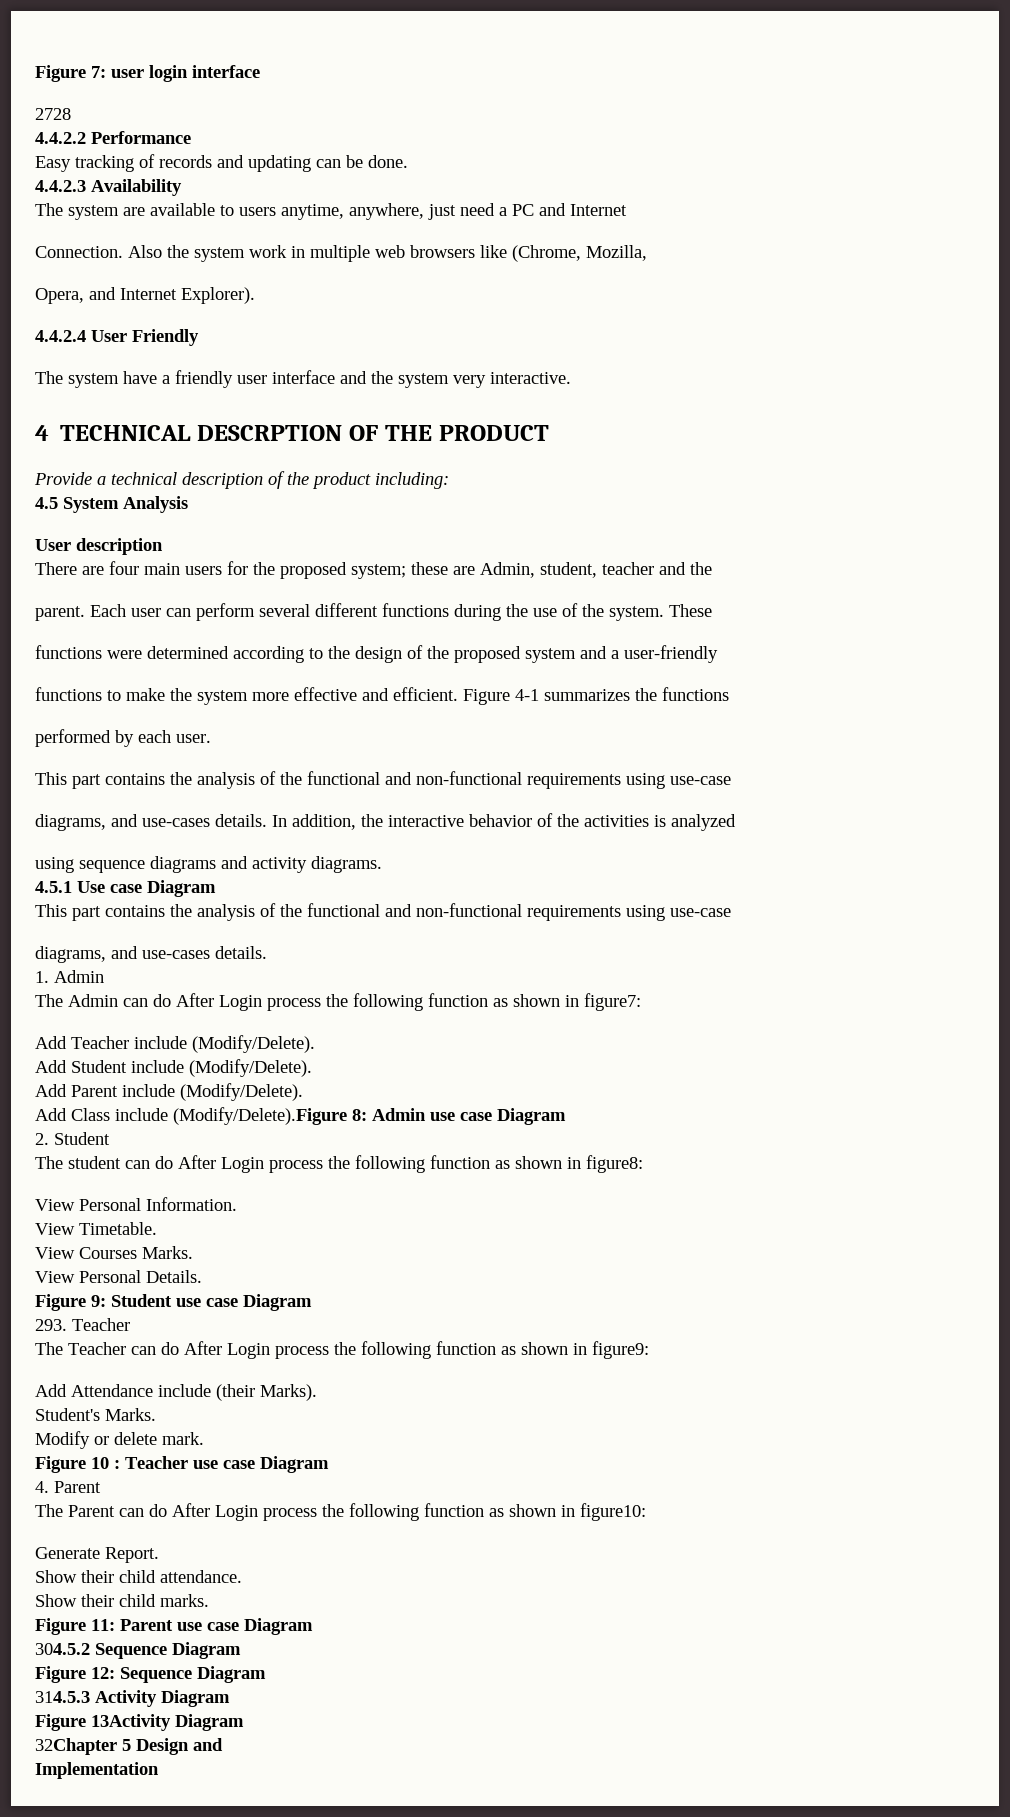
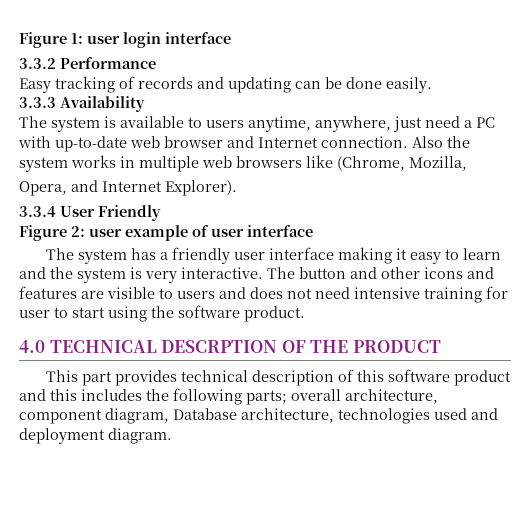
[35,65,106,82] Figure 7: -> [19,32,83,48] Figure 1:
[35,108,71,120] [35,132,86,144] 2728 // 4.4.2.2 -> [19,58,56,69] 3.3.2
[368,155,408,168] [35,180,86,192] done. // 4.4.2.3 -> [346,77,432,93] [19,97,56,108] done easily. // 3.3.3
[123,207,145,216] are -> [104,116,116,128] is
[539,203,627,216] [35,246,123,258] and Internet // Connection. -> [18,136,408,152] with up-to-date web browser and Internet connection.
[249,245,287,258] work -> [71,155,116,168] works
[35,330,86,342] 4.4.2.4 -> [19,206,56,217] 3.3.4
[35,371,157,388] // The system have -> [19,225,313,241] [45,248,156,264] // Figure 2: user example of user interface // The system has
(335, 377) none -> [337,247,501,264] making it easy to learn
(449, 380) none -> [130,267,142,279] is
[35,425,49,441] // 4 -> [267,267,494,279] [19,286,508,303] [19,305,305,322] [19,340,45,353] The button and other icons and features are visible to users and does not need intensive training for user to start using the software product. // 4.0
[34,471,449,489] [35,496,188,513] [35,538,163,555] [35,561,712,579] [35,603,712,621] [35,645,718,663] [35,687,729,705] [35,729,211,747] [35,771,731,789] [35,813,736,831] [35,856,382,873] [35,880,216,897] [35,903,731,921] [35,946,267,963] [35,970,104,983] [35,993,641,1011] [35,1035,315,1053] [35,1059,312,1077] [35,1083,303,1101] [35,1107,566,1125] [35,1132,110,1145] [35,1155,643,1173] [35,1197,237,1211] [35,1222,157,1235] [35,1246,193,1259] [35,1270,202,1283] [35,1294,312,1311] [35,1318,130,1331] [35,1341,649,1359] [35,1384,317,1401] [35,1408,156,1421] [35,1431,204,1449] [35,1456,329,1473] [35,1481,101,1493] [35,1503,646,1521] [35,1547,159,1563] [35,1570,242,1583] [35,1594,209,1607] [35,1618,313,1635] [35,1642,241,1659] [35,1666,266,1683] [35,1690,230,1707] [35,1714,244,1731] [35,1738,223,1755] [35,1762,159,1779] Provide a technical description of the product including: // 4.5 System Analysis // User description // There are four main users for the proposed system; these are Admin, student, teacher and the // parent. Each user can perform several different functions during the use of the system. These // functions were determined according to the design of the proposed system and a user-friendly // functions to make the system more effective and efficient. Figure 4-1 summarizes the functions // performed by each user. // This part contains the analysis of the functional and non-functional requirements using use-case // diagrams, and use-cases details. In addition, the interactive behavior of the activities is analyzed // using sequence diagrams and activity diagrams. // 4.5.1 Use case Diagram // This part contains the analysis of the functional and non-functional requirements using use-case // diagrams, and use-cases details. // 1. Admin // The Admin can do After Login process the following function as shown in figure7: // Add Teacher include (Modify/Delete). // Add Student include (Modify/Delete). // Add Parent include (Modify/Delete). // Add Class include (Modify/Delete).Figure 8: Admin use case Diagram // 2. Student // The student can do After Login process the following function as shown in figure8: // View Personal Information. // View Timetable. // View Courses Marks. // View Personal Details. // Figure 9: Student use case Diagram // 293. Teacher // The Teacher can do After Login process the following function as shown in figure9: // Add Attendance include (their Marks). // Student's Marks. // Modify or delete mark. // Figure 10 : Teacher use case Diagram // 4. Parent // The Parent can do After Login process the following function as shown in figure10: // Generate Report. // Show their child attendance. // Show their child marks. // Figure 11: Parent use case Diagram // 304.5.2 Sequence Diagram // Figure 12: Sequence Diagram // 314.5.3 Activity Diagram // Figure 13Activity Diagram // 32Chapter 5 Design and // Implementation -> [45,369,511,386] [19,388,438,405] [19,408,498,424] [19,428,172,444] This part provides technical description of this software product and this includes the following parts; overall architecture, component diagram, Database architecture, technologies used and deployment diagram.

